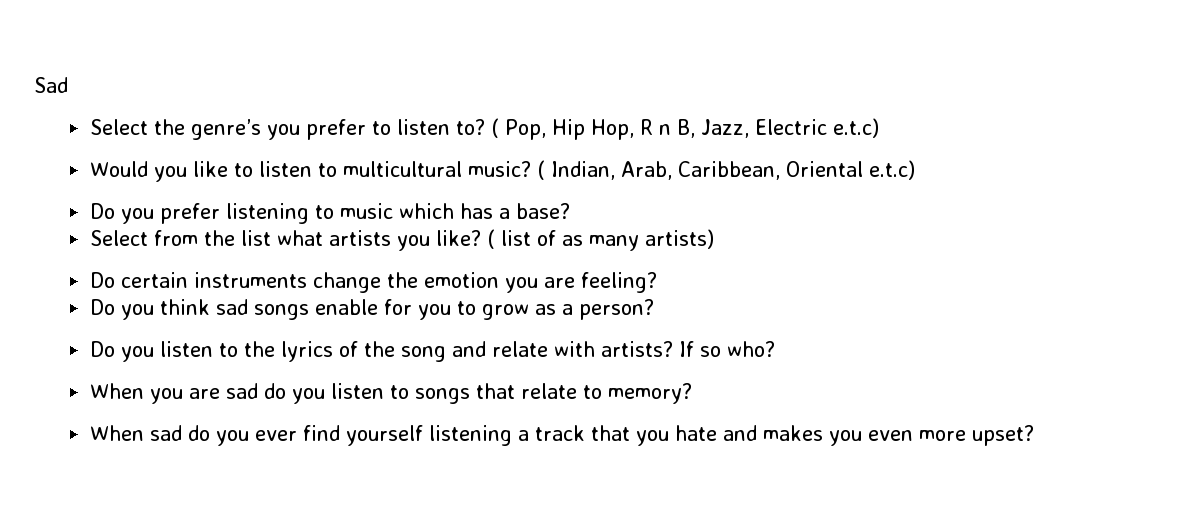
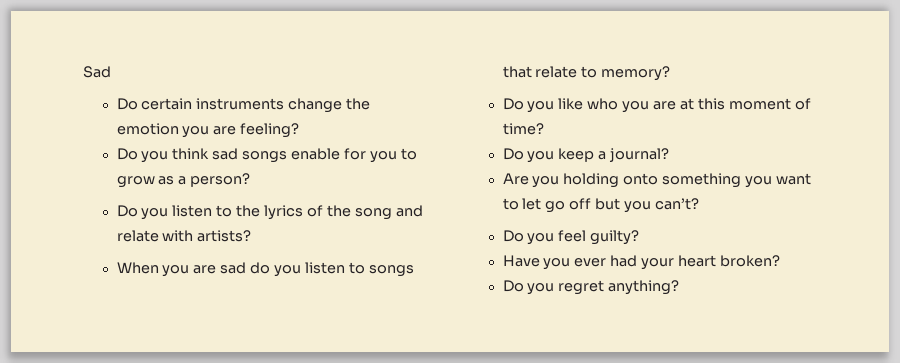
[89,118,879,140] [89,160,915,182] [89,203,570,224] [89,229,714,251] // Select the genre’s you prefer to listen to? ( Pop, Hip Hop, R n B, Jazz, Electric e.t.c) // Would you like to listen to multicultural music? ( Indian, Arab, Caribbean, Oriental e.t.c) // Do you prefer listening to music which has a base? // Select from the list what artists you like? ( list of as many artists) -> (111, 72) none
[678,341,775,357] If so who? -> (252, 236) none
[89,425,1034,446] When sad do you ever find yourself listening a track that you hate and makes you even more upset? -> [502,98,811,113] [502,123,544,135] [502,148,670,163] [502,173,812,188] [502,198,700,213] [502,230,640,245] [502,255,781,270] [502,280,680,295] Do you like who you are at this moment of time? // Do you keep a journal? // Are you holding onto something you want to let go off but you can’t? // Do you feel guilty? // Have you ever had your heart broken? // Do you regret anything?

